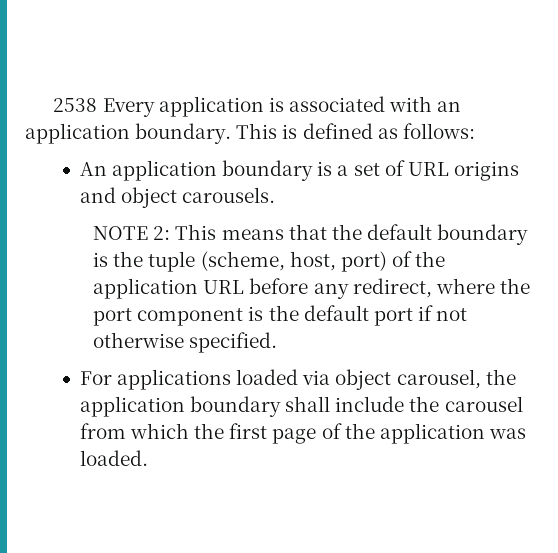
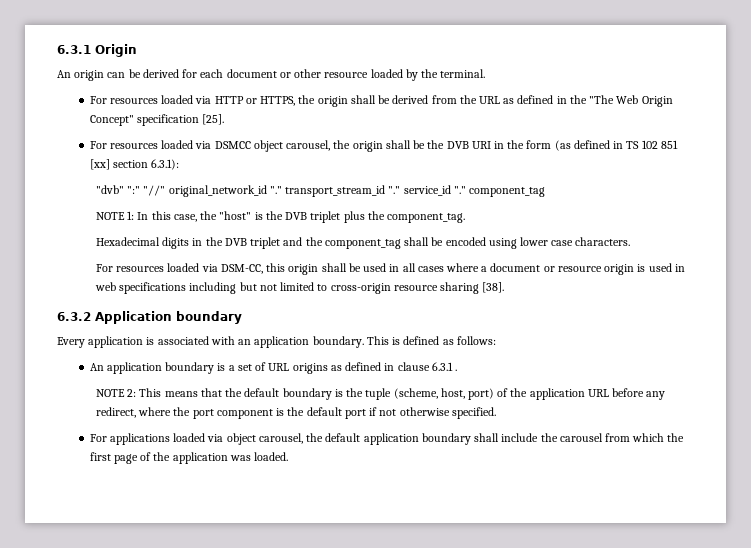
[53,98,98,112] 2538 -> [57,44,137,57] [57,69,486,81] [89,95,673,107] [89,114,225,126] [89,140,678,152] [89,159,180,170] [95,185,546,197] [95,211,465,223] [95,237,631,249] [95,263,685,275] [94,282,505,294] [57,311,242,324] 6.3.1 Origin // An origin can be derived for each document or other resource loaded by the terminal. // For resources loaded via HTTP or HTTPS, the origin shall be derived from the URL as defined in the "The Web Origin Concept" specification [25]. // For resources loaded via DSMCC object carousel, the origin shall be the DVB URI in the form (as defined in TS 102 851 [xx] section 6.3.1): // "dvb" ":" "//" original_network_id "." transport_stream_id "." service_id "." component_tag // NOTE 1: In this case, the "host" is the DVB triplet plus the component_tag. // Hexadecimal digits in the DVB triplet and the component_tag shall be encoded using lower case characters. // For resources loaded via DSM-CC, this origin shall be used in all cases where a document or resource origin is used in web specifications including but not limited to cross-origin resource sharing [38]. // 6.3.2 Application boundary //
[79,187,276,208] and object carousels. -> [330,362,457,371] as defined in clause 6.3.1 .
(516, 377) none -> [325,433,361,442] default

